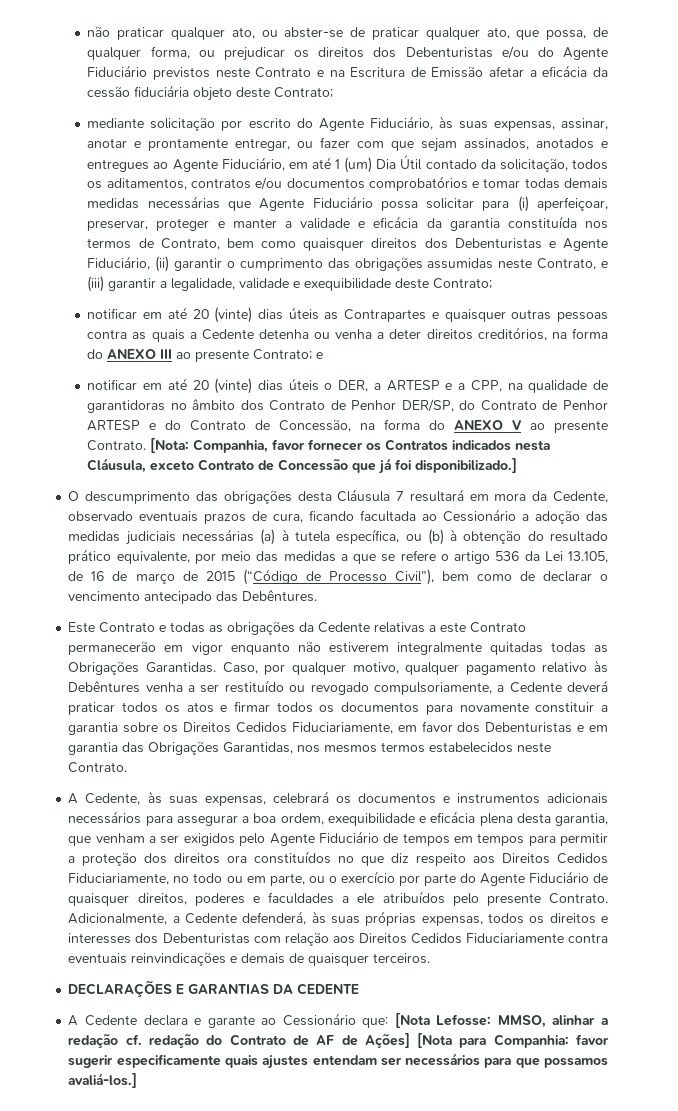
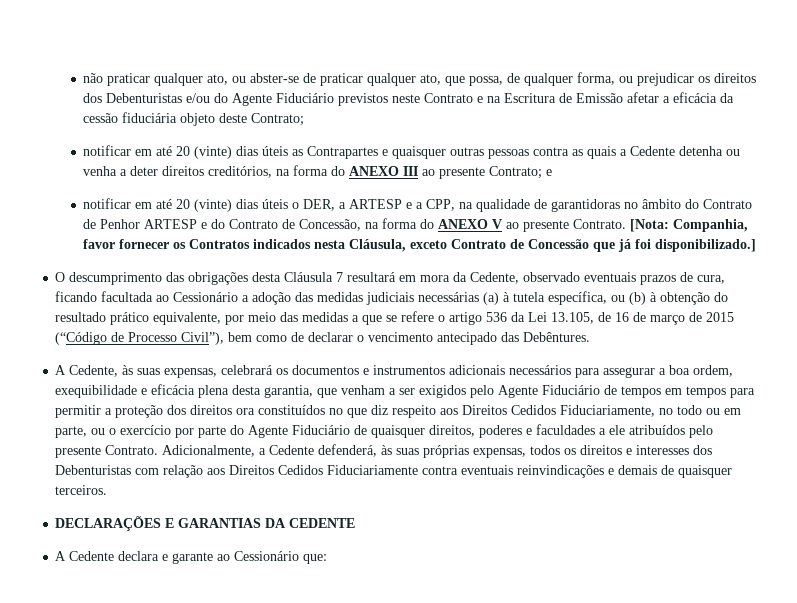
[87,116,608,131] [87,137,609,152] [87,155,608,173] [87,176,608,191] [87,196,608,212] [87,216,609,231] [87,238,608,251] [87,256,608,272] [87,276,493,292] // mediante solicitação por escrito do Agente Fiduciário, às suas expensas, assinar, anotar e prontamente entregar, ou fazer com que sejam assinados, anotados e entregues ao Agente Fiduciário, em até 1 (um) Dia Útil contado da solicitação, todos os aditamentos, contratos e/ou documentos comprobatórios e tomar todas demais medidas necessárias que Agente Fiduciário possa solicitar para (i) aperfeiçoar, preservar, proteger e manter a validade e eficácia da garantia constituída nos termos de Contrato, bem como quaisquer direitos dos Debenturistas e Agente Fiduciário, (ii) garantir o cumprimento das obrigações assumidas neste Contrato, e (iii) garantir a legalidade, validade e exequibilidade deste Contrato; -> (305, 119) none
[240,399,454,412] dos Contrato de Penhor DER/SP, -> (682, 204) none
[68,621,527,635] [68,641,608,655] [68,660,608,675] [68,680,609,695] [68,701,609,715] [68,721,608,735] [68,741,552,755] [68,762,128,773] // Este Contrato e todas as obrigações da Cedente relativas a este Contrato permanecerão em vigor enquanto não estiverem integralmente quitadas todas as Obrigações Garantidas. Caso, por qualquer motivo, qualquer pagamento relativo às Debêntures venha a ser restituído ou revogado compulsoriamente, a Cedente deverá praticar todos os atos e firmar todos os documentos para novamente constituir a garantia sobre os Direitos Cedidos Fiduciariamente, em favor dos Debenturistas e em garantia das Obrigações Garantidas, nos mesmos termos estabelecidos neste Contrato. -> (591, 337) none
[394,1013,608,1028] [68,1033,609,1048] [68,1053,608,1069] [68,1073,138,1088] [Nota Lefosse: MMSO, alinhar a redação cf. redação do Contrato de AF de Ações] [Nota para Companhia: favor sugerir especificamente quais ajustes entendam ser necessários para que possamos avaliá-los.] -> (328, 559) none

